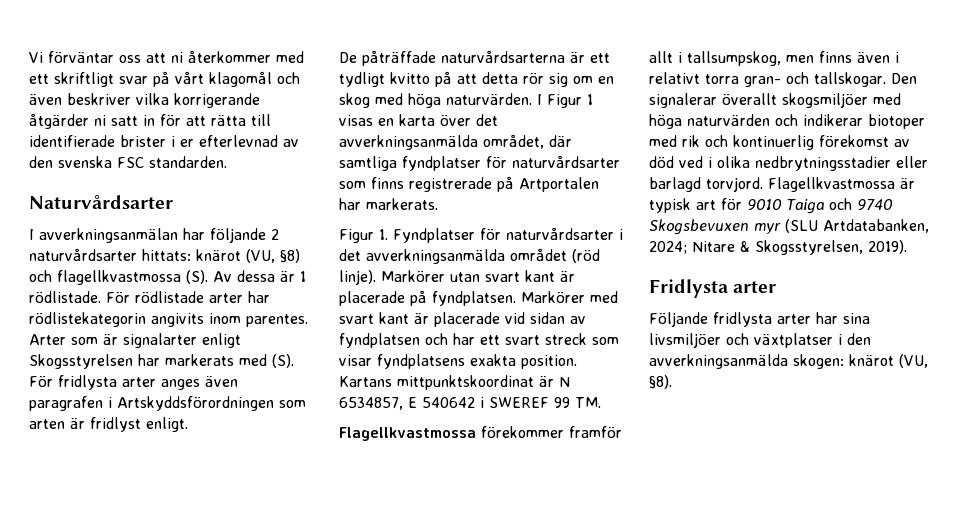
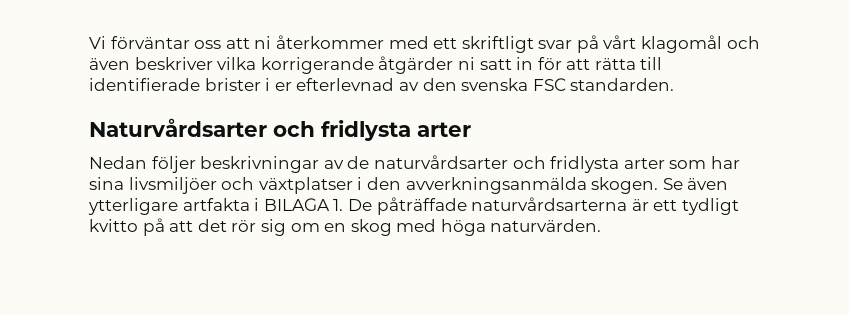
[29,228,279,243] [29,248,300,263] [29,270,306,285] [29,291,270,303] [29,312,308,327] [29,333,241,348] [29,354,294,369] [29,375,238,390] [29,396,306,411] [29,417,188,432] // I avverkningsanmälan har följande 2 naturvårdsarter hittats: knärot (VU, §8) och flagellkvastmossa (S). Av dessa är 1 rödlistade. För rödlistade arter har rödlistekategorin angivits inom parentes. Arter som är signalarter enligt Skogsstyrelsen har markerats med (S). För fridlysta arter anges även paragrafen i Artskyddsförordningen som arten är fridlyst enligt. // -> [273,120,471,141] [89,155,740,173] [89,177,729,194] [88,198,344,215] och fridlysta arter // Nedan följer beskrivningar av de naturvårdsarter och fridlysta arter som har sina livsmiljöer och växtplatser i den avverkningsanmälda skogen. Se även ytterligare artfakta i BILAGA 1.
[482,72,518,84] detta -> [197,219,227,232] det
[537,94,593,108] [339,114,498,126] [339,134,572,150] [339,155,620,171] [339,176,599,192] [339,198,438,210] [339,227,623,243] [339,248,600,264] [339,270,575,285] [339,290,618,306] [339,312,586,327] [339,333,619,348] [339,354,577,369] [339,375,570,390] [339,397,601,410] [339,426,622,441] [649,51,899,66] [649,72,917,87] [649,93,901,108] [649,114,925,129] [649,135,910,150] [649,156,928,171] [649,177,915,192] [649,198,893,214] [649,219,929,235] [649,240,907,255] [649,279,777,298] [649,312,870,327] [649,333,871,348] [649,354,928,369] [649,375,672,389] I Figur 1 visas en karta över det avverkningsanmälda området, där samtliga fyndplatser för naturvårdsarter som finns registrerade på Artportalen har markerats. // Figur 1. Fyndplatser för naturvårdsarter i det avverkningsanmälda området (röd linje). Markörer utan svart kant är placerade på fyndplatsen. Markörer med svart kant är placerade vid sidan av fyndplatsen och har ett svart streck som visar fyndplatsens exakta position. Kartans mittpunktskoordinat är N 6534857, E 540642 i SWEREF 99 TM. // Flagellkvastmossa förekommer framför allt i tallsumpskog, men finns även i relativt torra gran- och tallskogar. Den signalerar överallt skogsmiljöer med höga naturvärden och indikerar biotoper med rik och kontinuerlig förekomst av död ved i olika nedbrytningsstadier eller barlagd torvjord. Flagellkvastmossa är typisk art för 9010 Taiga och 9740 Skogsbevuxen myr (SLU Artdatabanken, 2024; Nitare & Skogsstyrelsen, 2019). // Fridlysta arter // Följande fridlysta arter har sina livsmiljöer och växtplatser i den avverkningsanmälda skogen: knärot (VU, §8). -> (602, 225) none

